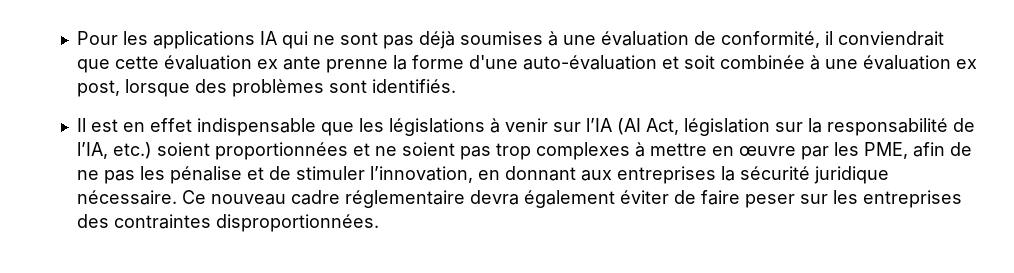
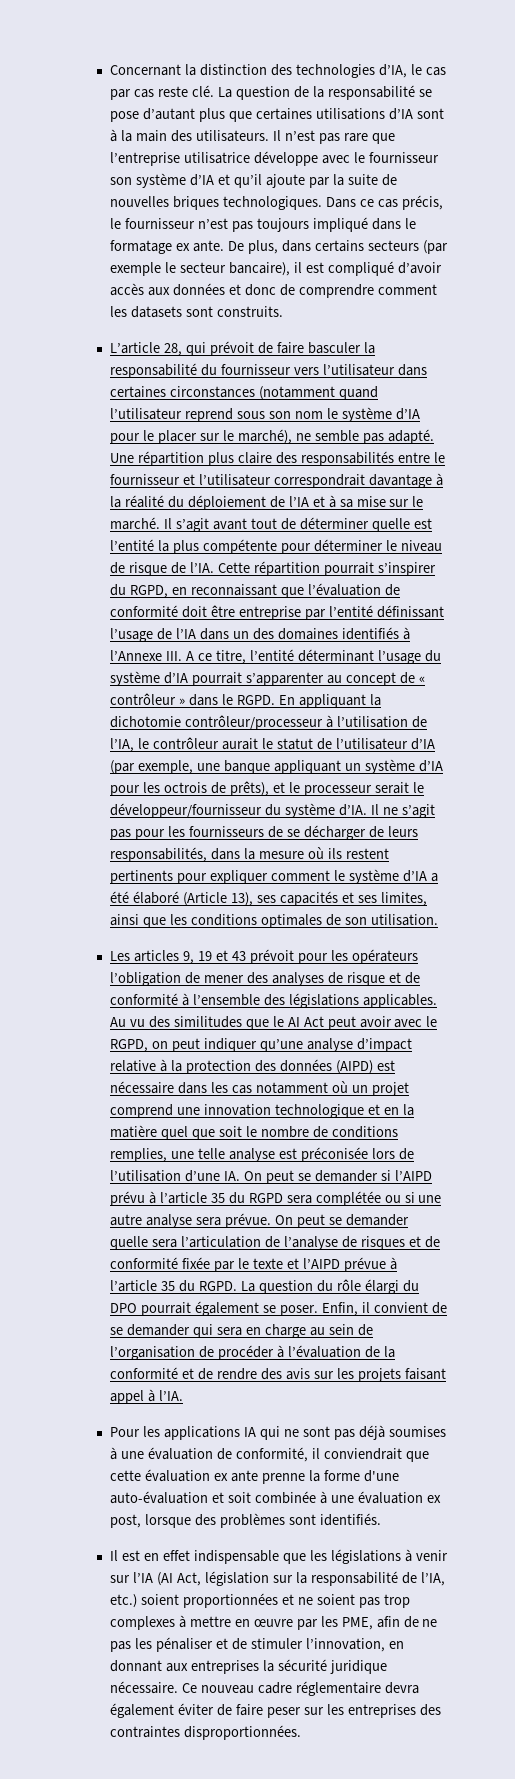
(76, 38) none -> [110,64,446,78] [110,85,432,100] [110,108,444,122] [110,129,395,144] [110,151,439,166] [110,173,397,188] [110,195,443,210] [110,217,416,232] [110,240,448,254] [110,261,442,276] [110,283,437,298] [110,306,284,318] [110,341,375,356] [110,363,427,378] [110,386,379,400] [110,407,420,422] [110,429,434,444] [110,451,445,466] [110,473,443,488] [110,495,424,510] [110,517,432,532] [110,539,442,554] [110,561,436,576] [110,583,400,598] [110,605,444,620] [110,627,410,642] [110,649,441,664] [110,671,425,686] [110,693,381,708] [110,715,427,730] [110,737,435,752] [110,759,443,774] [110,781,424,796] [110,803,435,818] [110,825,418,840] [110,847,389,862] [110,869,438,884] [110,891,427,906] [110,914,438,928] [110,949,418,964] [110,972,420,986] [110,993,437,1008] [110,1016,438,1030] [110,1038,412,1052] [110,1059,395,1074] [110,1081,409,1096] [110,1104,414,1118] [110,1125,398,1140] [110,1147,414,1162] [110,1170,432,1184] [110,1191,442,1206] [110,1213,409,1228] [110,1236,440,1250] [110,1257,397,1272] [110,1279,419,1294] [110,1301,447,1316] [110,1324,373,1338] [110,1345,395,1360] [110,1367,446,1382] [110,1389,184,1404] Concernant la distinction des technologies d’IA, le cas par cas reste clé. La question de la responsabilité se pose d’autant plus que certaines utilisations d’IA sont à la main des utilisateurs. Il n’est pas rare que l’entreprise utilisatrice développe avec le fournisseur son système d’IA et qu’il ajoute par la suite de nouvelles briques technologiques. Dans ce cas précis, le fournisseur n’est pas toujours impliqué dans le formatage ex ante. De plus, dans certains secteurs (par exemple le secteur bancaire), il est compliqué d’avoir accès aux données et donc de comprendre comment les datasets sont construits. // L’article 28, qui prévoit de faire basculer la responsabilité du fournisseur vers l’utilisateur dans certaines circonstances (notamment quand l’utilisateur reprend sous son nom le système d’IA pour le placer sur le marché), ne semble pas adapté. Une répartition plus claire des responsabilités entre le fournisseur et l’utilisateur correspondrait davantage à la réalité du déploiement de l’IA et à sa mise sur le marché. Il s’agit avant tout de déterminer quelle est l’entité la plus compétente pour déterminer le niveau de risque de l’IA. Cette répartition pourrait s’inspirer du RGPD, en reconnaissant que l’évaluation de conformité doit être entreprise par l’entité définissant l’usage de l’IA dans un des domaines identifiés à l’Annexe III. A ce titre, l’entité déterminant l’usage du système d’IA pourrait s’apparenter au concept de « contrôleur » dans le RGPD. En appliquant la dichotomie contrôleur/processeur à l’utilisation de l’IA, le contrôleur aurait le statut de l’utilisateur d’IA (par exemple, une banque appliquant un système d’IA pour les octrois de prêts), et le processeur serait le développeur/fournisseur du système d’IA. Il ne s’agit pas pour les fournisseurs de se décharger de leurs responsabilités, dans la mesure où ils restent pertinents pour expliquer comment le système d’IA a été élaboré (Article 13), ses capacités et ses limites, ainsi que les conditions optimales de son utilisation. // Les articles 9, 19 et 43 prévoit pour les opérateurs l’obligation de mener des analyses de risque et de conformité à l’ensemble des législations applicables. Au vu des similitudes que le AI Act peut avoir avec le RGPD, on peut indiquer qu’une analyse d’impact relative à la protection des données (AIPD) est nécessaire dans les cas notamment où un projet comprend une innovation technologique et en la matière quel que soit le nombre de conditions remplies, une telle analyse est préconisée lors de l’utilisation d’une IA. On peut se demander si l’AIPD prévu à l’article 35 du RGPD sera complétée ou si une autre analyse sera prévue. On peut se demander quelle sera l’articulation de l’analyse de risques et de conformité fixée par le texte et l’AIPD prévue à l’article 35 du RGPD. La question du rôle élargi du DPO pourrait également se poser. Enfin, il convient de se demander qui sera en charge au sein de l’organisation de procéder à l’évaluation de la conformité et de rendre des avis sur les projets faisant appel à l’IA. //
[169,166,242,184] pénalise -> [156,1637,214,1652] pénaliser

